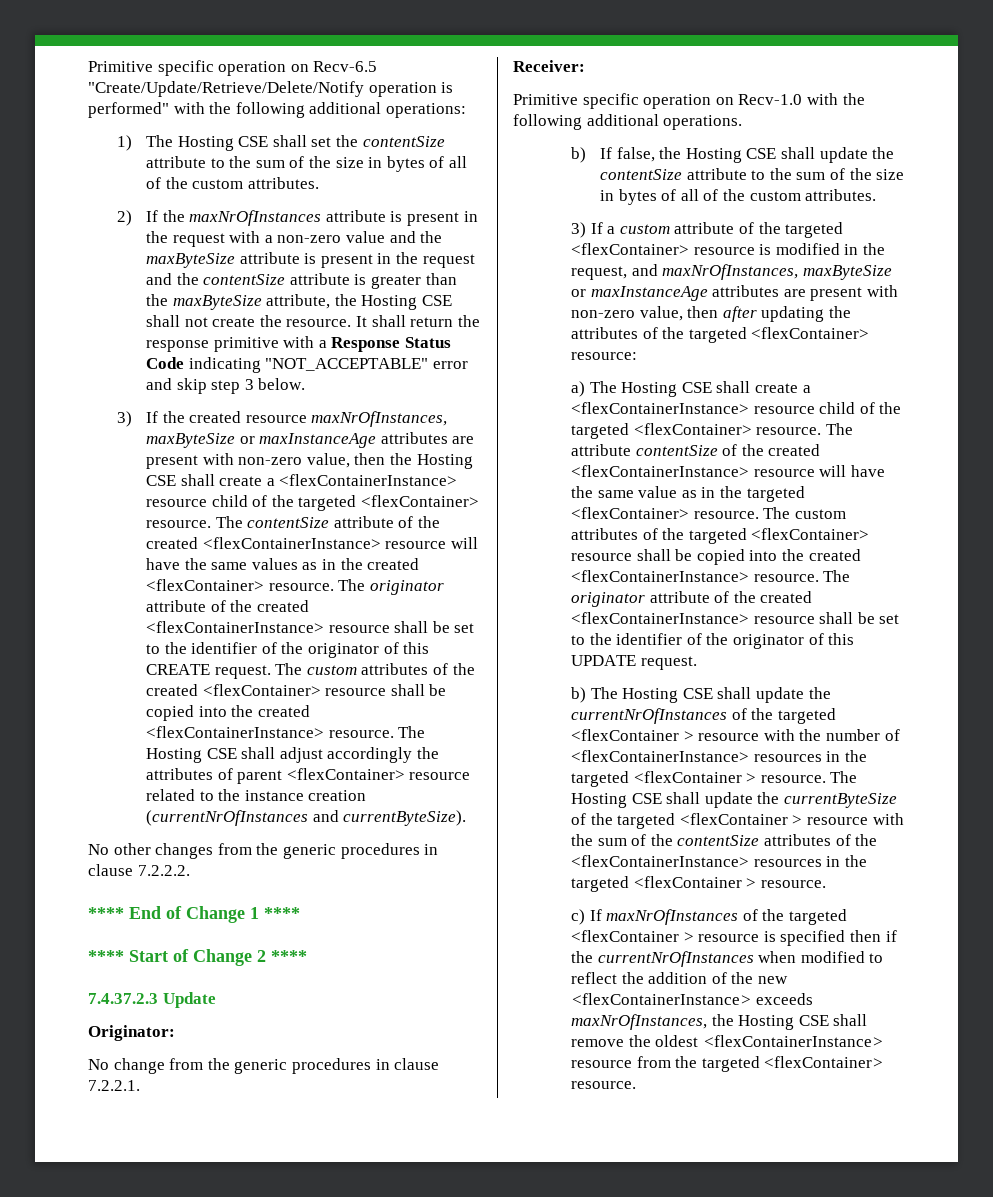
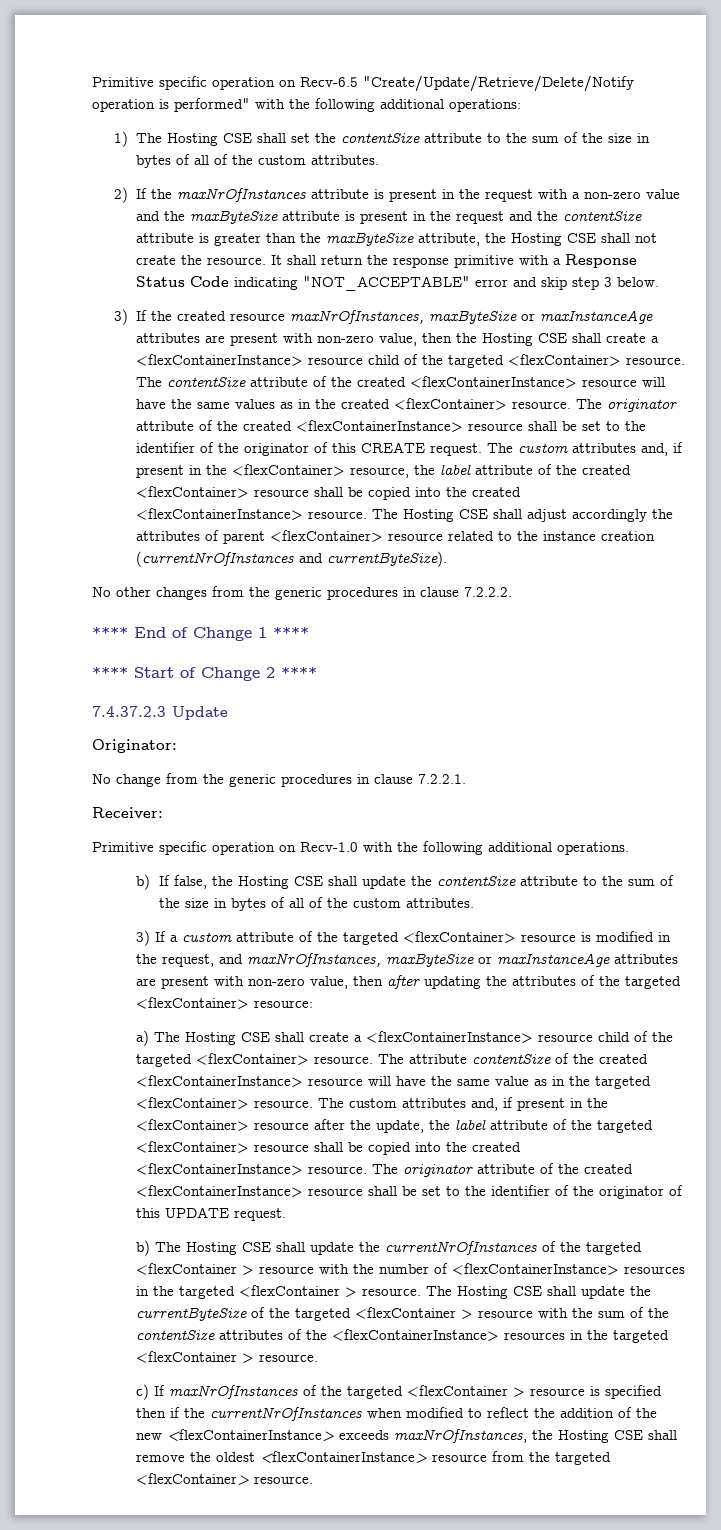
(429, 669) none -> [641,442,684,456] [136,464,534,478] and, if present in the <flexContainer> resource, the label attribute
(639, 534) none -> [471,1097,609,1111] [136,1119,549,1133] and, if present in the <flexContainer> resource after the update, the label attribute

